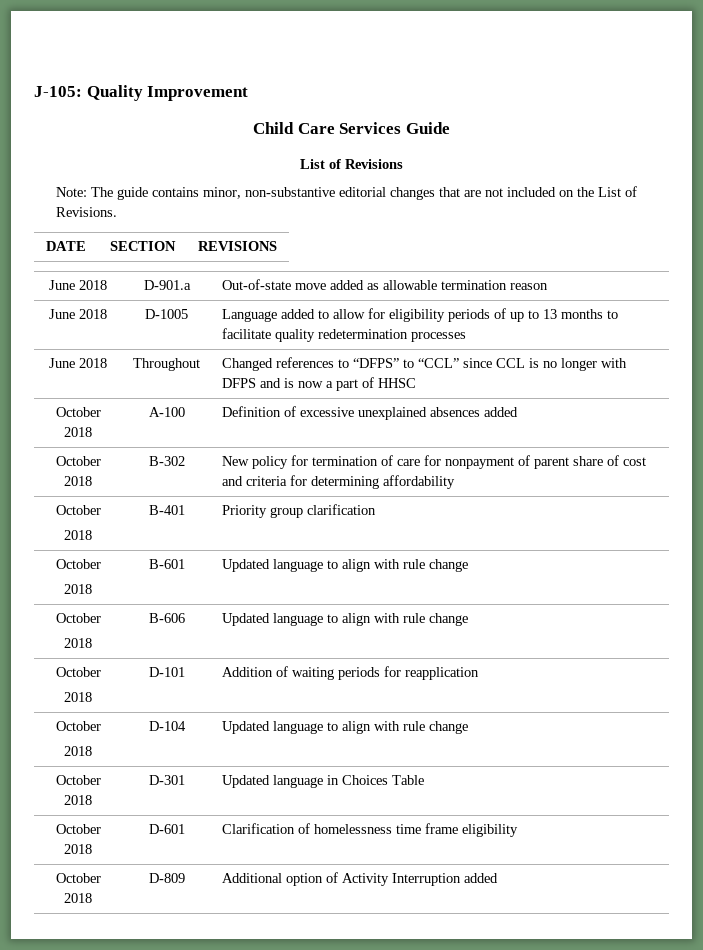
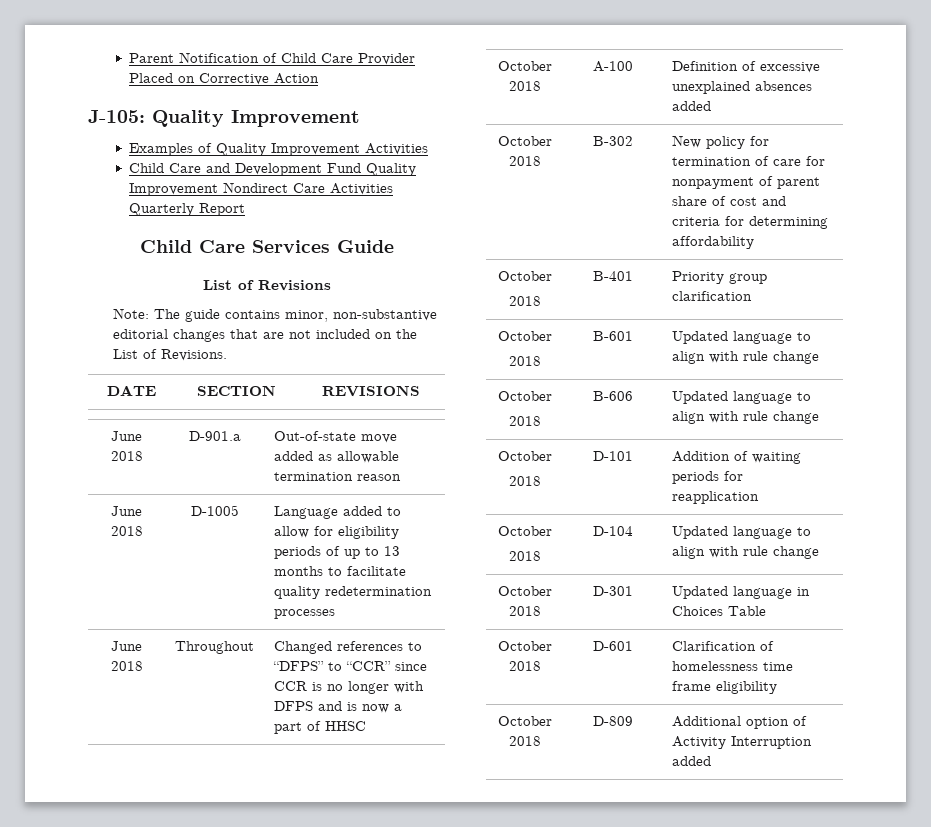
[34,85,249,101] J-105: Quality Improvement -> [129,52,416,65] [129,73,320,85] [88,110,360,127] [129,143,429,156] [129,163,417,176] [129,182,394,196] [129,203,246,216] Parent Notification of Child Care Provider Placed on Corrective Action // J-105: Quality Improvement // Examples of Quality Improvement Activities // Child Care and Development Fund Quality Improvement Nondirect Care Activities Quarterly Report
[418,358,526,368] “CCL” since CCL -> [346,661,428,671] [274,681,308,691] “CCR” since CCR

